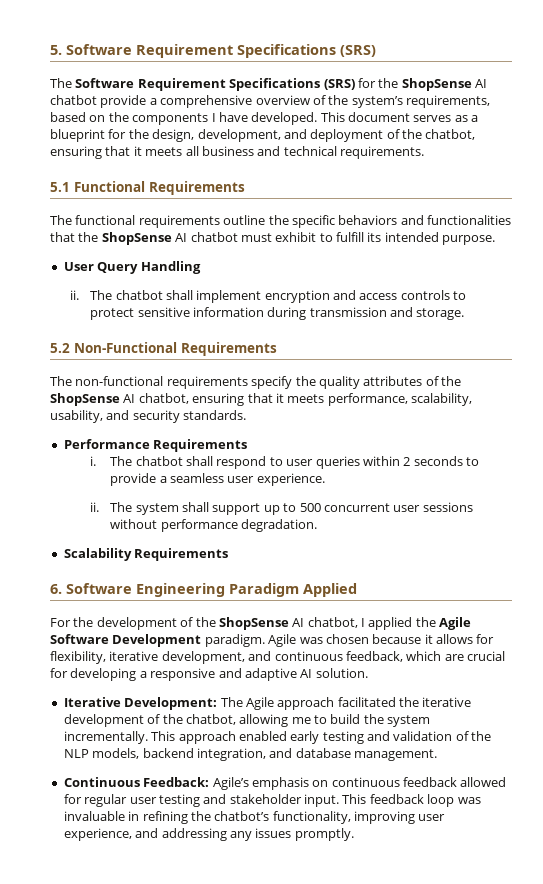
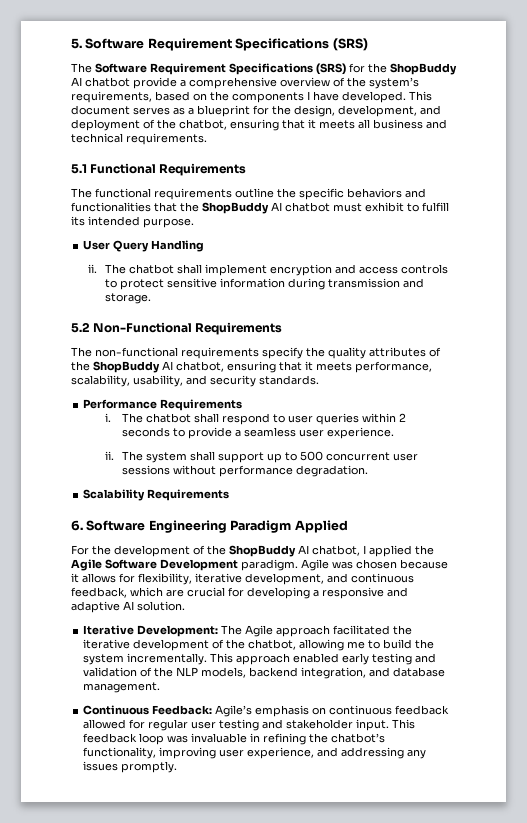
[401,78,472,91] ShopSense -> [390,63,457,75] ShopBuddy
[101,232,172,245] ShopSense -> [202,202,269,214] ShopBuddy
[50,393,120,406] ShopSense -> [93,361,160,373] ShopBuddy
[218,617,289,630] ShopSense -> [229,545,296,557] ShopBuddy

